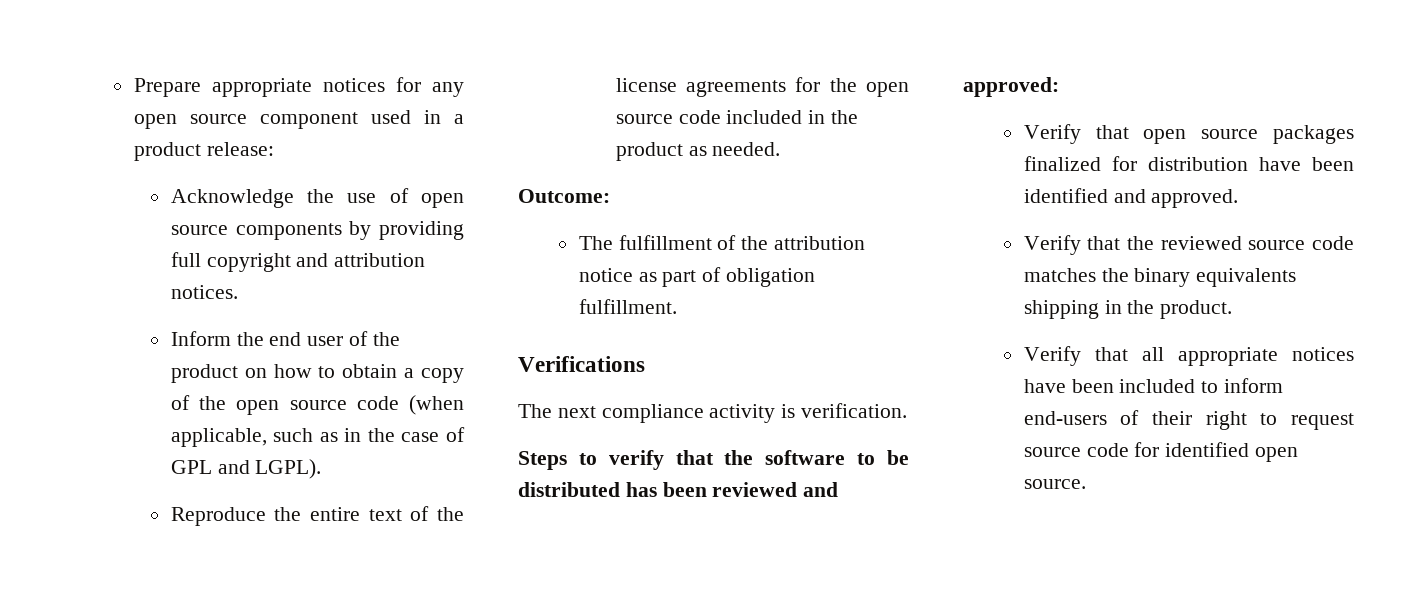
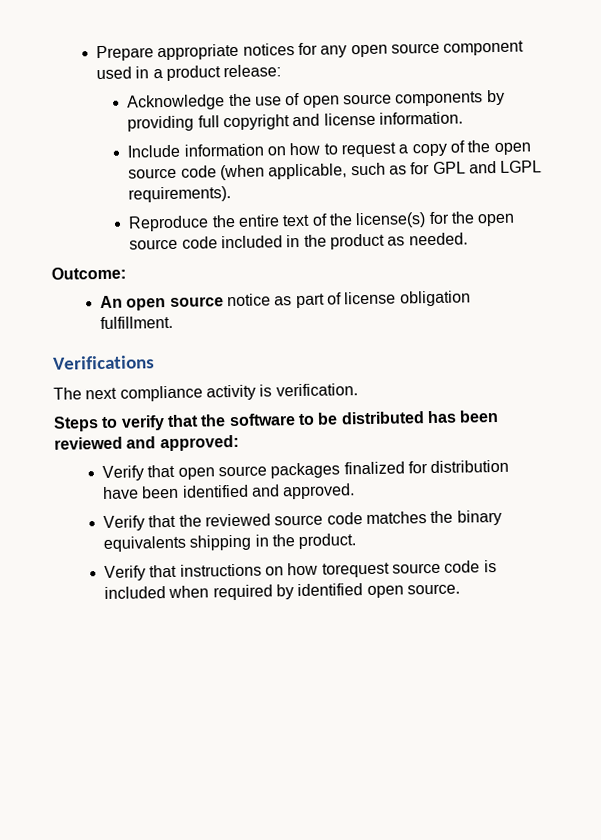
[334,253,426,267] [170,285,238,299] [170,331,400,346] [170,364,238,383] attribution notices. // Inform the end user of the product -> [323,111,463,126] [127,143,264,158] license information. // Include information
[342,364,398,378] obtain -> [340,142,397,158] request
[344,427,465,442] [170,459,322,479] in the case of GPL and LGPL). -> [410,160,543,175] [128,186,232,203] for GPL and LGPL requirements).
[615,78,787,97] license agreements -> [355,212,427,229] license(s)
[578,235,865,250] The fulfillment of the attribution -> [99,295,224,311] An open source
(722, 274) none -> [344,291,397,305] license
[1141,347,1354,366] [1023,378,1283,393] [1023,410,1354,430] [1023,442,1160,457] all appropriate notices have been included to inform end-users of their right to request source code for -> [179,560,497,578] [103,584,294,601] instructions on how torequest source code is included when required by

